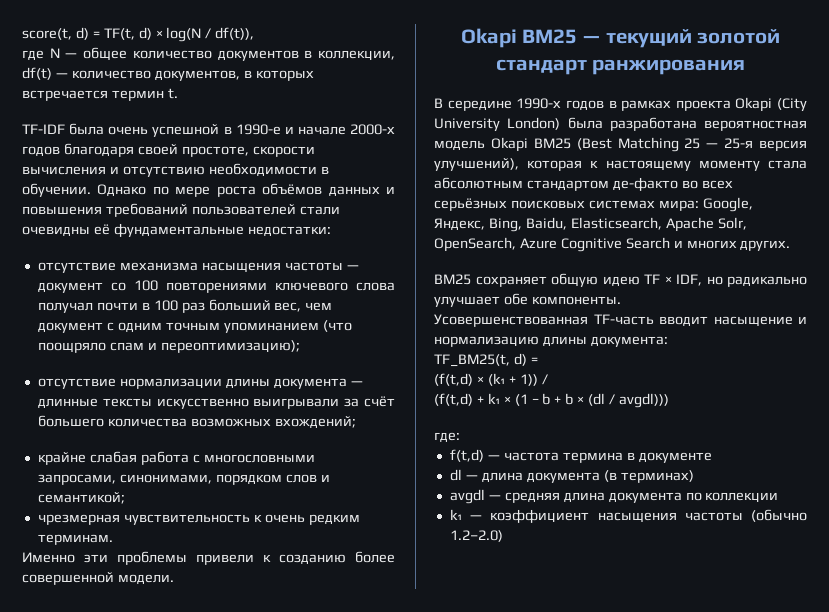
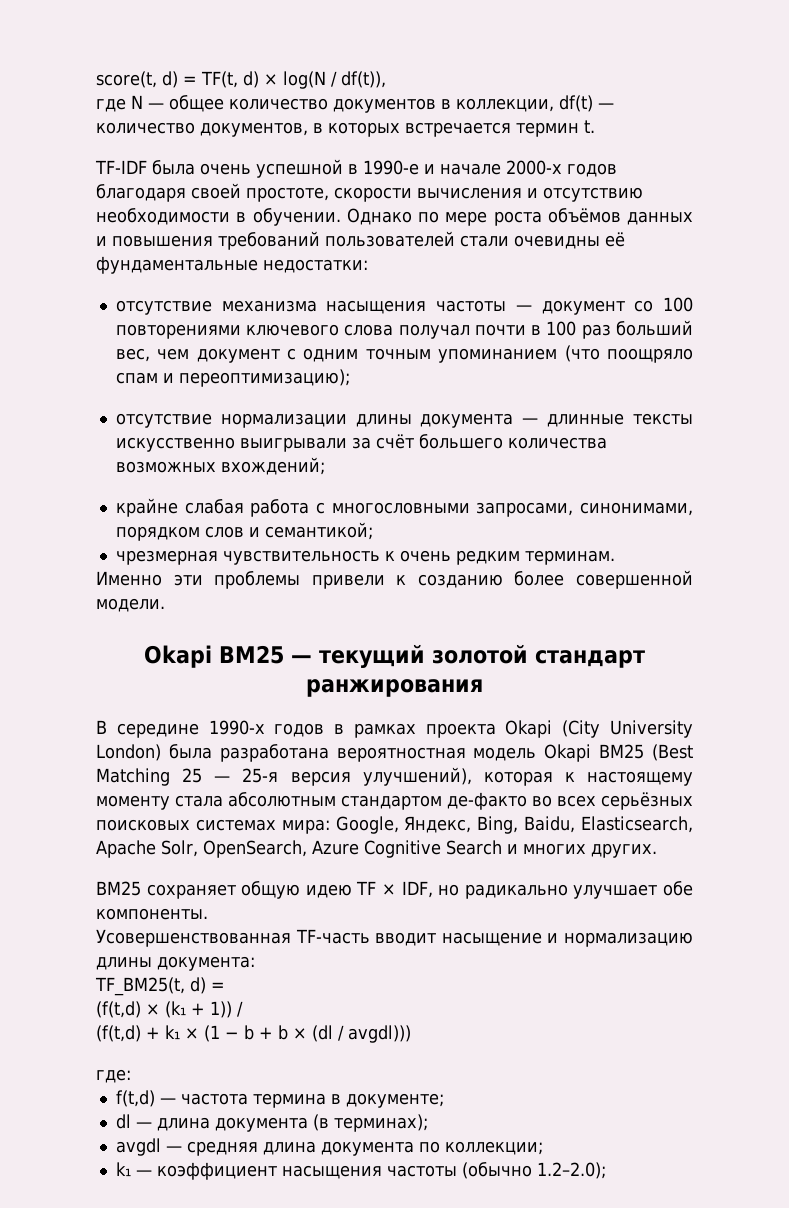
[638,452,712,463] документе -> [345,1093,444,1108] документе;
[620,470,694,483] терминах) -> [333,1114,428,1132] терминах);
[705,492,779,502] коллекции -> [444,1141,543,1155] коллекции;
[449,530,503,542] 1.2–2.0) -> [536,1162,606,1179] 1.2–2.0);

